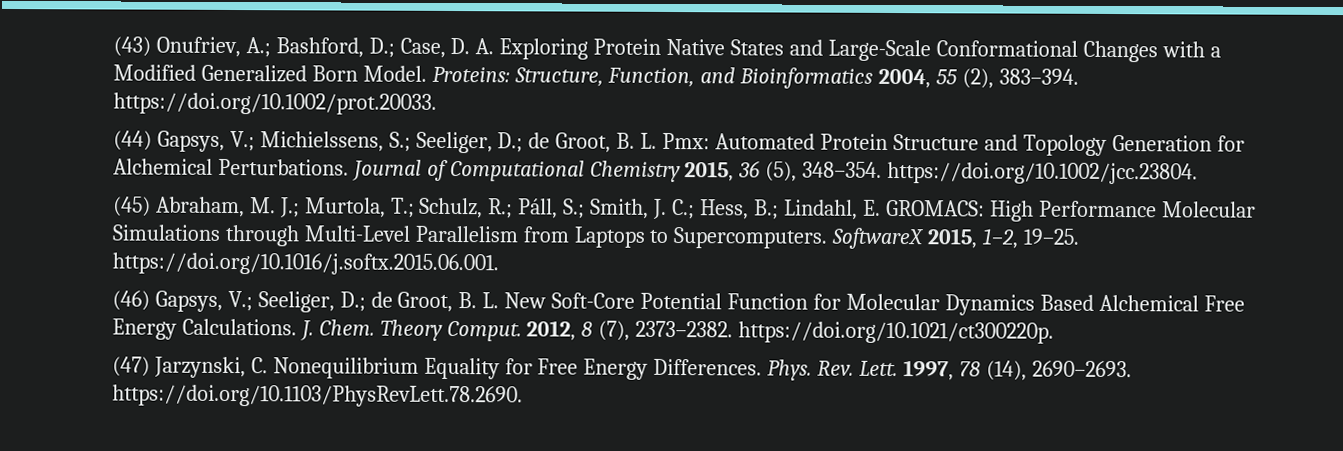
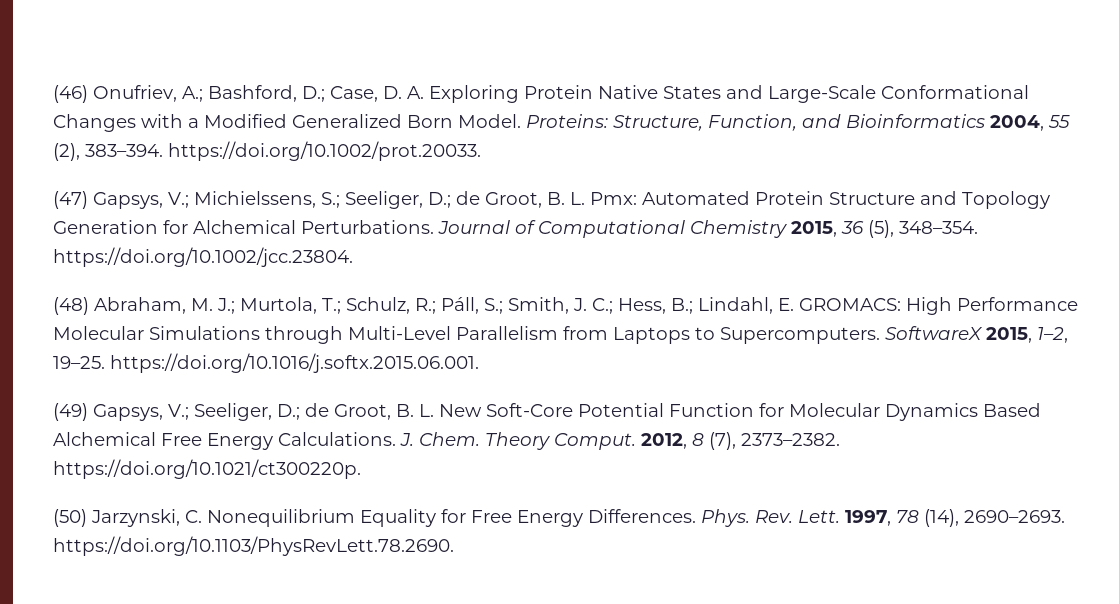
[112,36,151,57] (43) -> [53,85,89,103] (46)
[112,130,152,151] (44) -> [53,191,89,209] (47)
[112,196,151,217] (45) -> [53,297,90,315] (48)
[111,290,150,311] (46) -> [53,403,89,421] (49)
[111,356,150,377] (47) -> [53,509,88,527] (50)

